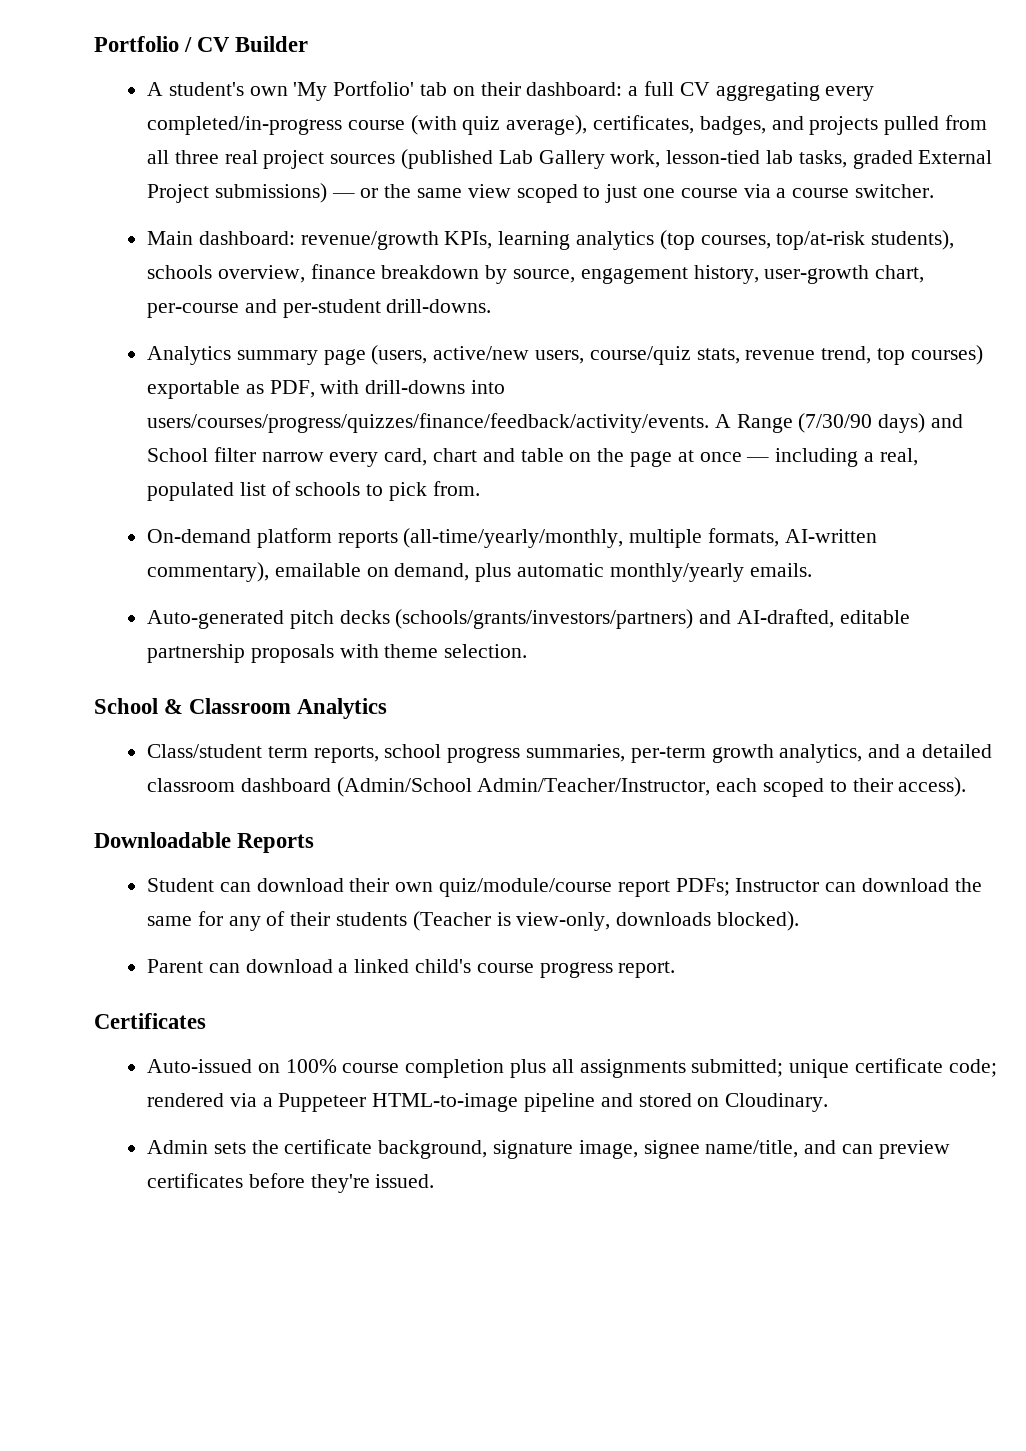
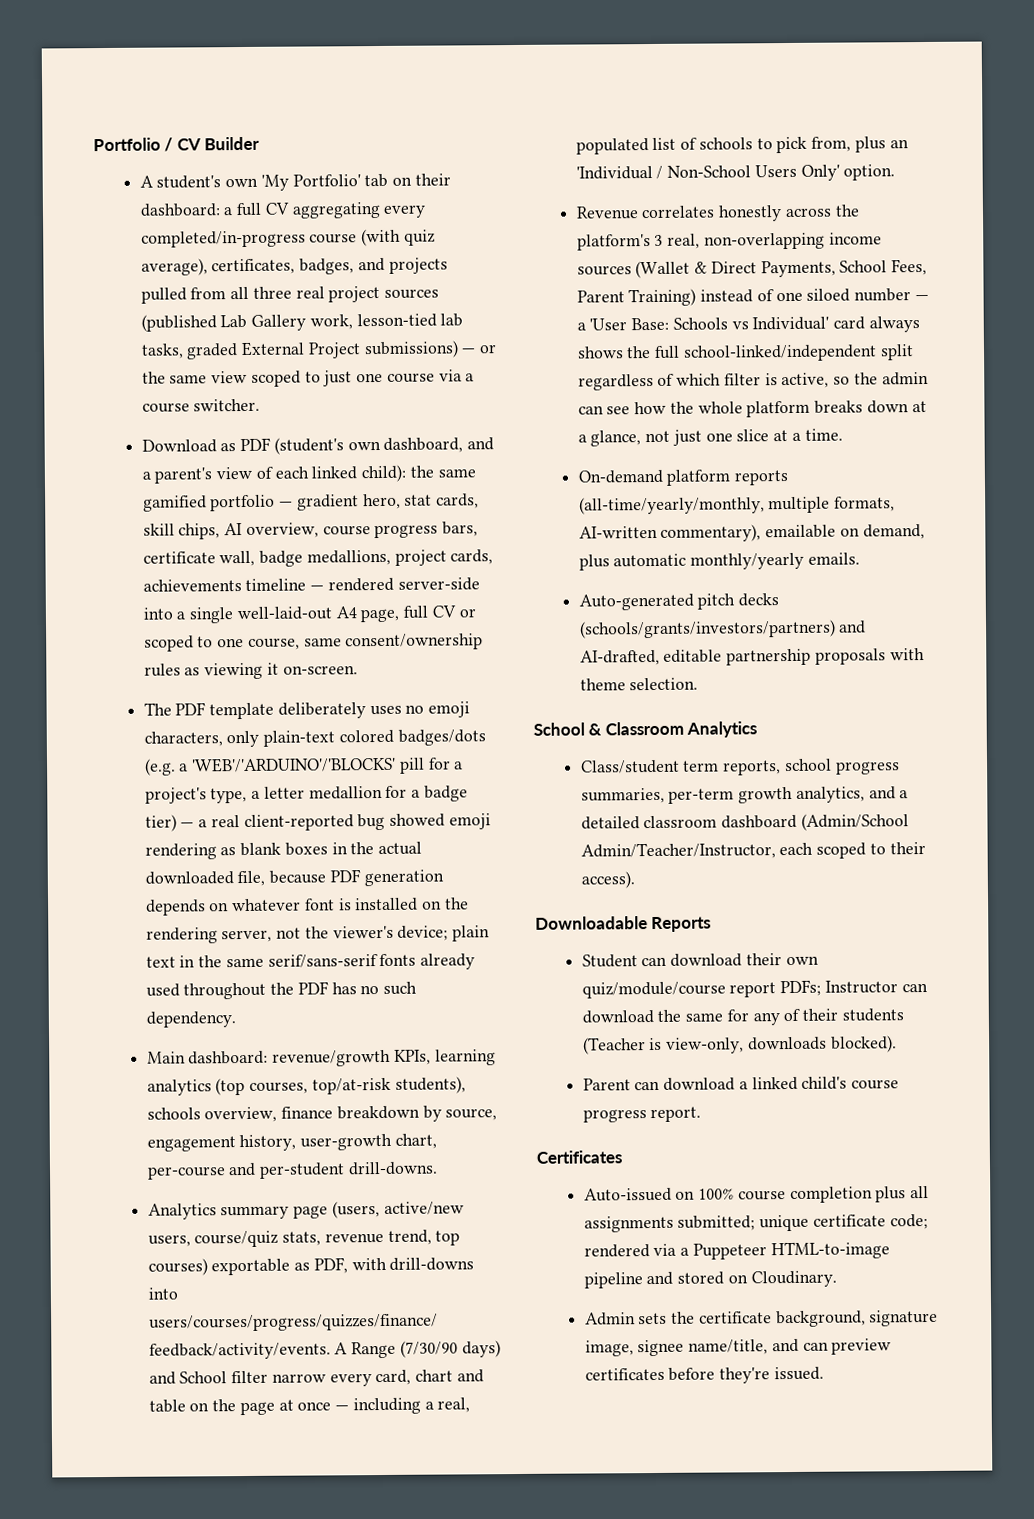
(935, 191) none -> [141,437,495,455] [141,464,476,484] [142,493,480,512] [142,521,479,540] [142,549,494,567] [142,577,480,592] [142,605,476,624] [143,633,484,652] [143,662,358,680] [143,701,471,720] [143,729,486,748] [143,756,464,776] [144,785,468,804] [144,813,491,832] [144,841,423,860] [144,869,444,887] [145,897,469,916] [145,925,491,944] [145,953,476,970] [145,981,418,1000] [145,1011,236,1028] // Download as PDF (student's own dashboard, and a parent's view of each linked child): the same gamified portfolio — gradient hero, stat cards, skill chips, AI overview, course progress bars, certificate wall, badge medallions, project cards, achievements timeline — rendered server-side into a single well-laid-out A4 page, full CV or scoped to one course, same consent/ownership rules as viewing it on-screen. // The PDF template deliberately uses no emoji characters, only plain-text colored badges/dots (e.g. a 'WEB'/'ARDUINO'/'BLOCKS' pill for a project's type, a letter medallion for a badge tier) — a real client-reported bug showed emoji rendering as blank boxes in the actual downloaded file, because PDF generation depends on whatever font is installed on the rendering server, not the viewer's device; plain text in the same serif/sans-serif fonts already used throughout the PDF has no such dependency.
[432,481,480,496] from. -> [811,136,909,153] [575,164,896,181] [575,204,860,222] [576,232,882,251] [576,258,928,279] [576,288,929,307] [576,316,920,333] [576,344,914,362] [577,371,929,391] [577,400,927,418] [577,428,843,447] from, plus an 'Individual / Non-School Users Only' option. // Revenue correlates honestly across the platform's 3 real, non-overlapping income sources (Wallet & Direct Payments, School Fees, Parent Training) instead of one siloed number — a 'User Base: Schools vs Individual' card always shows the full school-linked/independent split regardless of which filter is active, so the admin can see how the whole platform breaks down at a glance, not just one slice at a time.

